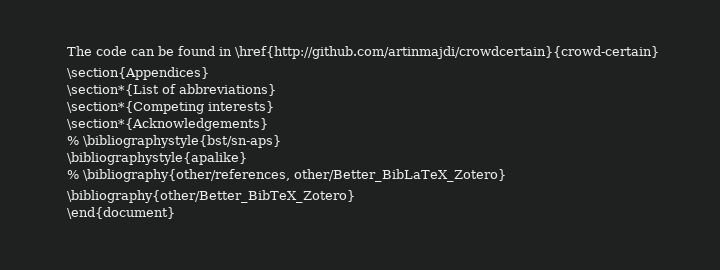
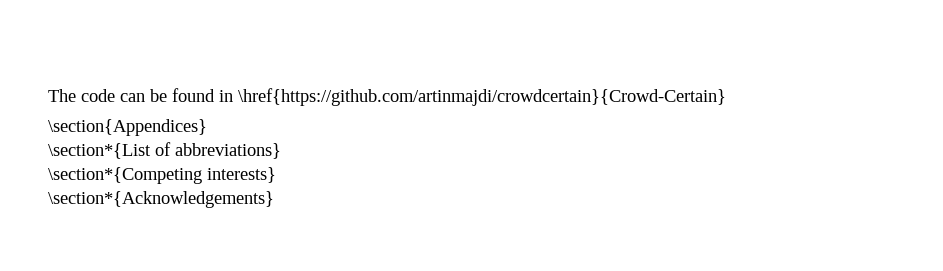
[235,46,659,59] \href{http://github.com/artinmajdi/crowdcertain}{crowd-certain} -> [238,88,726,106] \href{https://github.com/artinmajdi/crowdcertain}{Crowd-Certain}
[67,135,281,148] [67,152,247,165] [67,169,506,182] [67,190,355,203] [67,207,175,219] // % \bibliographystyle{bst/sn-aps} // \bibliographystyle{apalike} // % \bibliography{other/references, other/Better_BibLaTeX_Zotero} // \bibliography{other/Better_BibTeX_Zotero} // \end{document} -> (274, 199) none

